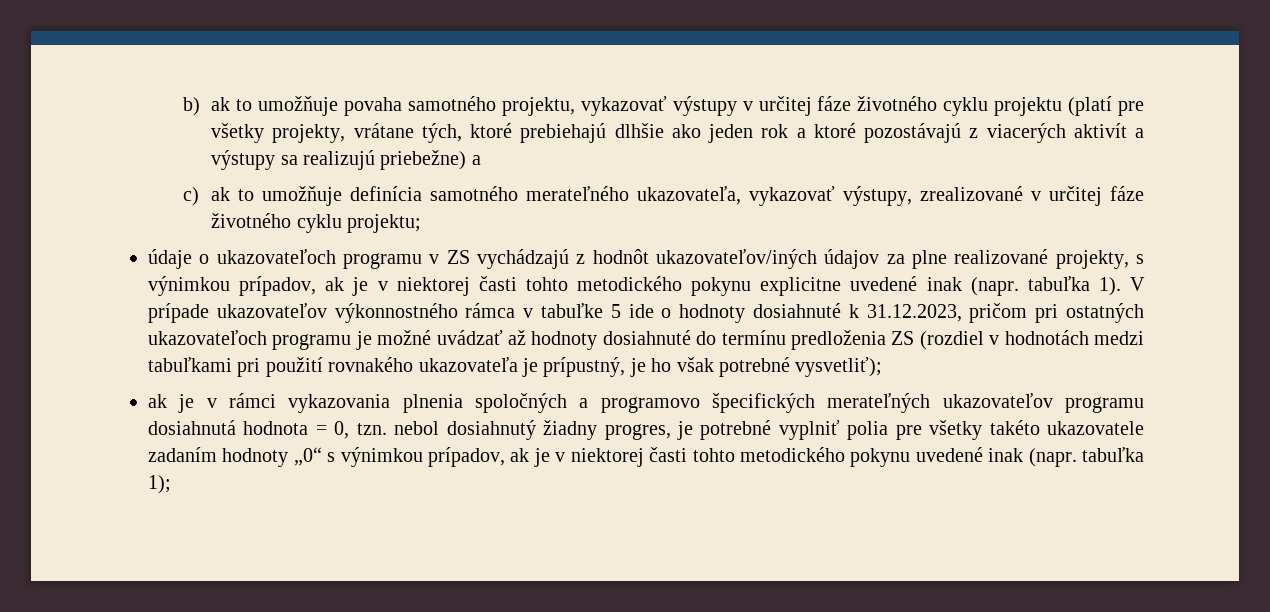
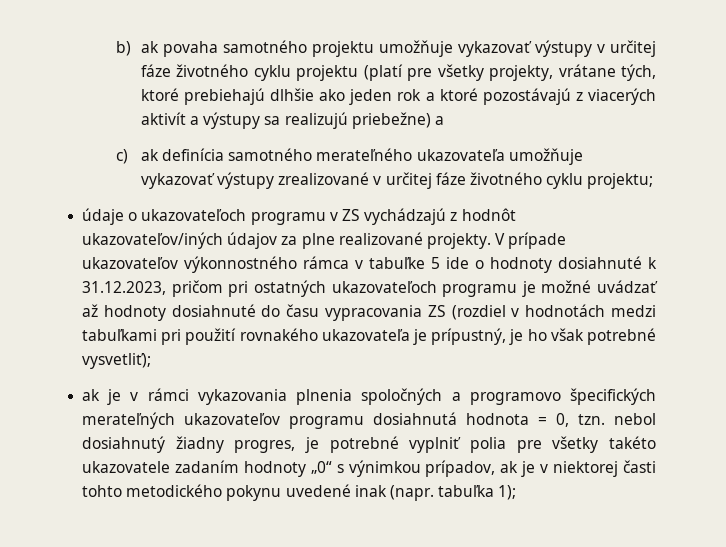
[236,96,575,116] to umožňuje povaha samotného projektu, -> [162,40,453,57] povaha samotného projektu umožňuje
[238,186,343,206] to umožňuje -> (159, 155) none
[637,186,913,206] ukazovateľa, vykazovať výstupy, -> [416,148,583,165] [140,172,274,189] ukazovateľa umožňuje vykazovať výstupy
[1055,250,1144,269] [148,276,1121,296] projekty, s výnimkou prípadov, ak je v niektorej časti tohto metodického pokynu explicitne uvedené inak (napr. tabuľka 1). -> [426,233,491,249] projekty.
[721,330,886,350] termínu predloženia -> [286,304,423,321] času vypracovania

